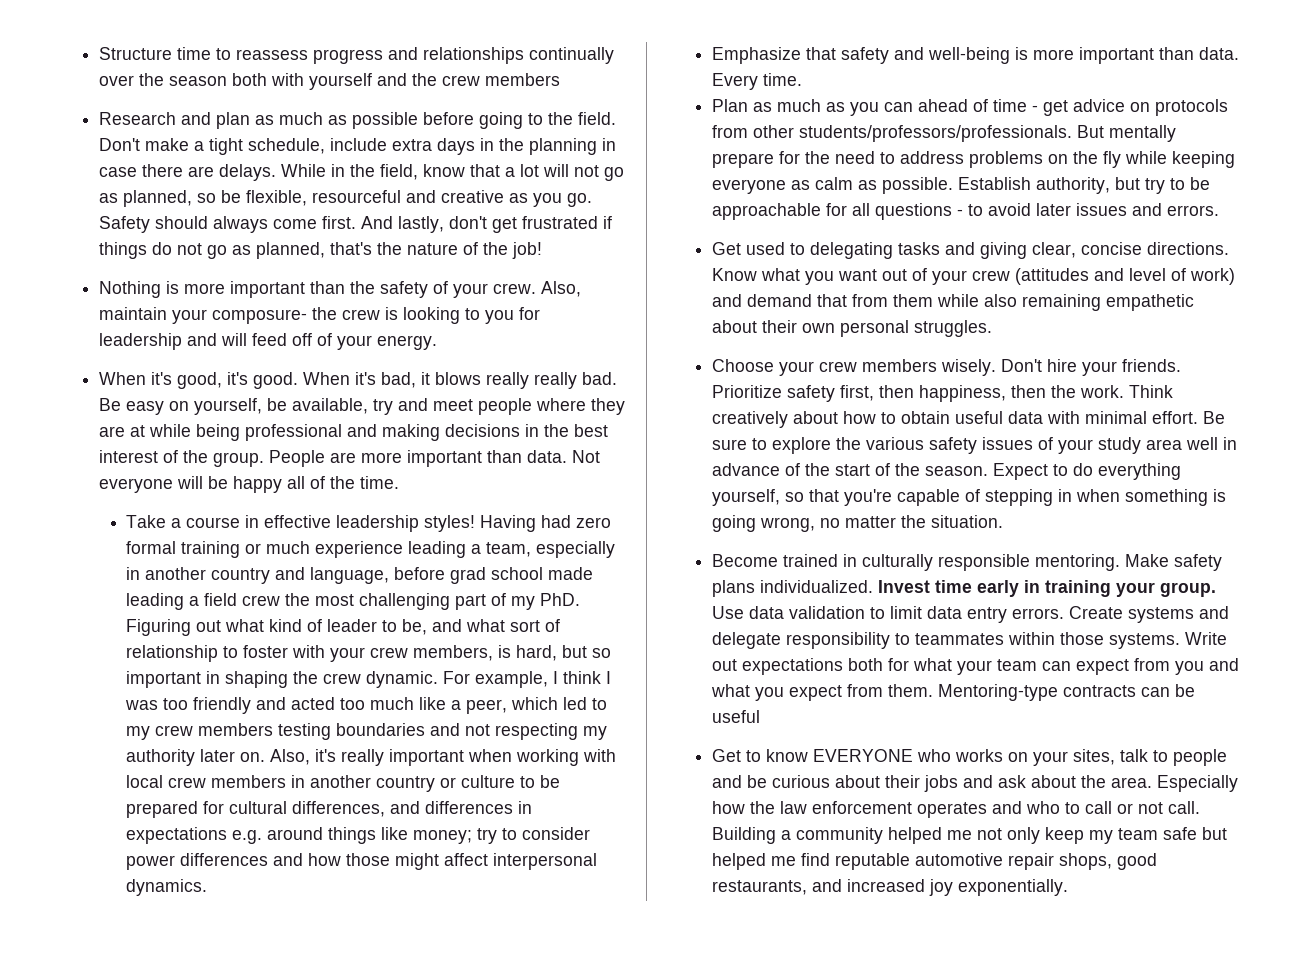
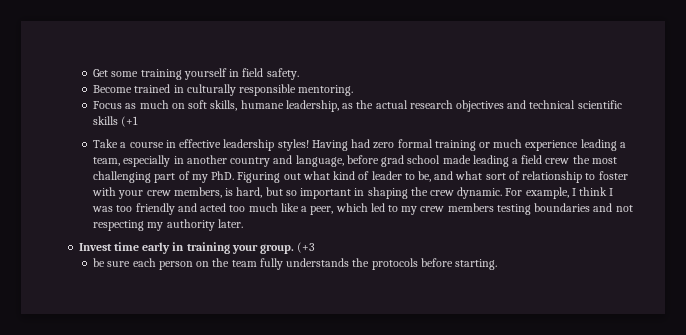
[98,47,614,64] [98,73,560,90] [98,112,616,129] [98,138,616,155] [98,164,624,181] [98,190,592,207] [98,216,612,233] [98,242,542,259] [98,281,581,298] [98,307,540,324] [98,333,437,350] [98,372,617,389] [98,398,625,415] [98,424,608,441] [98,450,600,467] [98,476,399,493] Structure time to reassess progress and relationships continually over the season both with yourself and the crew members // Research and plan as much as possible before going to the field. Don't make a tight schedule, include extra days in the planning in case there are delays. While in the field, know that a lot will not go as planned, so be flexible, resourceful and creative as you go. Safety should always come first. And lastly, don't get frustrated if things do not go as planned, that's the nature of the job! // Nothing is more important than the safety of your crew. Also, maintain your composure- the crew is looking to you for leadership and will feed off of your energy. // When it's good, it's good. When it's bad, it blows really really bad. Be easy on yourself, be available, try and meet people where they are at while being professional and making decisions in the best interest of the group. People are more important than data. Not everyone will be happy all of the time. -> [93,68,299,80] [93,84,354,96] [93,100,622,112] [93,116,139,127] Get some training yourself in field safety. // Become trained in culturally responsible mentoring. // Focus as much on soft skills, humane leadership, as the actual research objectives and technical scientific skills (+1
[200,749,617,766] [126,775,561,792] [126,801,533,818] [126,827,591,844] [126,853,598,870] [126,879,208,896] [711,47,1239,64] [711,73,802,90] [711,99,1228,116] [711,125,1176,142] [711,151,1235,168] [711,177,1210,194] [711,203,1219,220] [711,242,1229,259] [711,268,1235,285] [711,294,1194,311] [711,320,992,337] [711,359,1181,376] [711,385,1173,402] [711,411,1225,428] [711,437,1237,454] [711,463,1181,480] [711,489,1226,506] [711,515,1003,532] [711,554,1222,571] [711,580,873,597] later on. Also, it's really important when working with local crew members in another country or culture to be prepared for cultural differences, and differences in expectations e.g. around things like money; try to consider power differences and how those might affect interpersonal dynamics. // Emphasize that safety and well-being is more important than data. Every time. // Plan as much as you can ahead of time - get advice on protocols from other students/professors/professionals. But mentally prepare for the need to address problems on the fly while keeping everyone as calm as possible. Establish authority, but try to be approachable for all questions - to avoid later issues and errors. // Get used to delegating tasks and giving clear, concise directions. Know what you want out of your crew (attitudes and level of work) and demand that from them while also remaining empathetic about their own personal struggles. // Choose your crew members wisely. Don't hire your friends. Prioritize safety first, then happiness, then the work. Think creatively about how to obtain useful data with minimal effort. Be sure to explore the various safety issues of your study area well in advance of the start of the season. Expect to do everything yourself, so that you're capable of stepping in when something is going wrong, no matter the situation. // Become trained in culturally responsible mentoring. Make safety plans individualized. -> [217,219,243,228] later. //
[711,606,1229,623] [711,632,1227,649] [711,658,1239,675] [710,684,1195,701] [711,710,760,723] [711,749,1227,766] [711,775,1238,792] [711,801,1200,818] [711,827,1227,844] [711,853,1157,870] [711,879,1068,896] Use data validation to limit data entry errors. Create systems and delegate responsibility to teammates within those systems. Write out expectations both for what your team can expect from you and what you expect from them. Mentoring-type contracts can be useful // Get to know EVERYONE who works on your sites, talk to people and be curious about their jobs and ask about the area. Especially how the law enforcement operates and who to call or not call. Building a community helped me not only keep my team safe but helped me find reputable automotive repair shops, good restaurants, and increased joy exponentially. -> [297,242,316,253] [93,258,497,270] (+3 // be sure each person on the team fully understands the protocols before starting.

